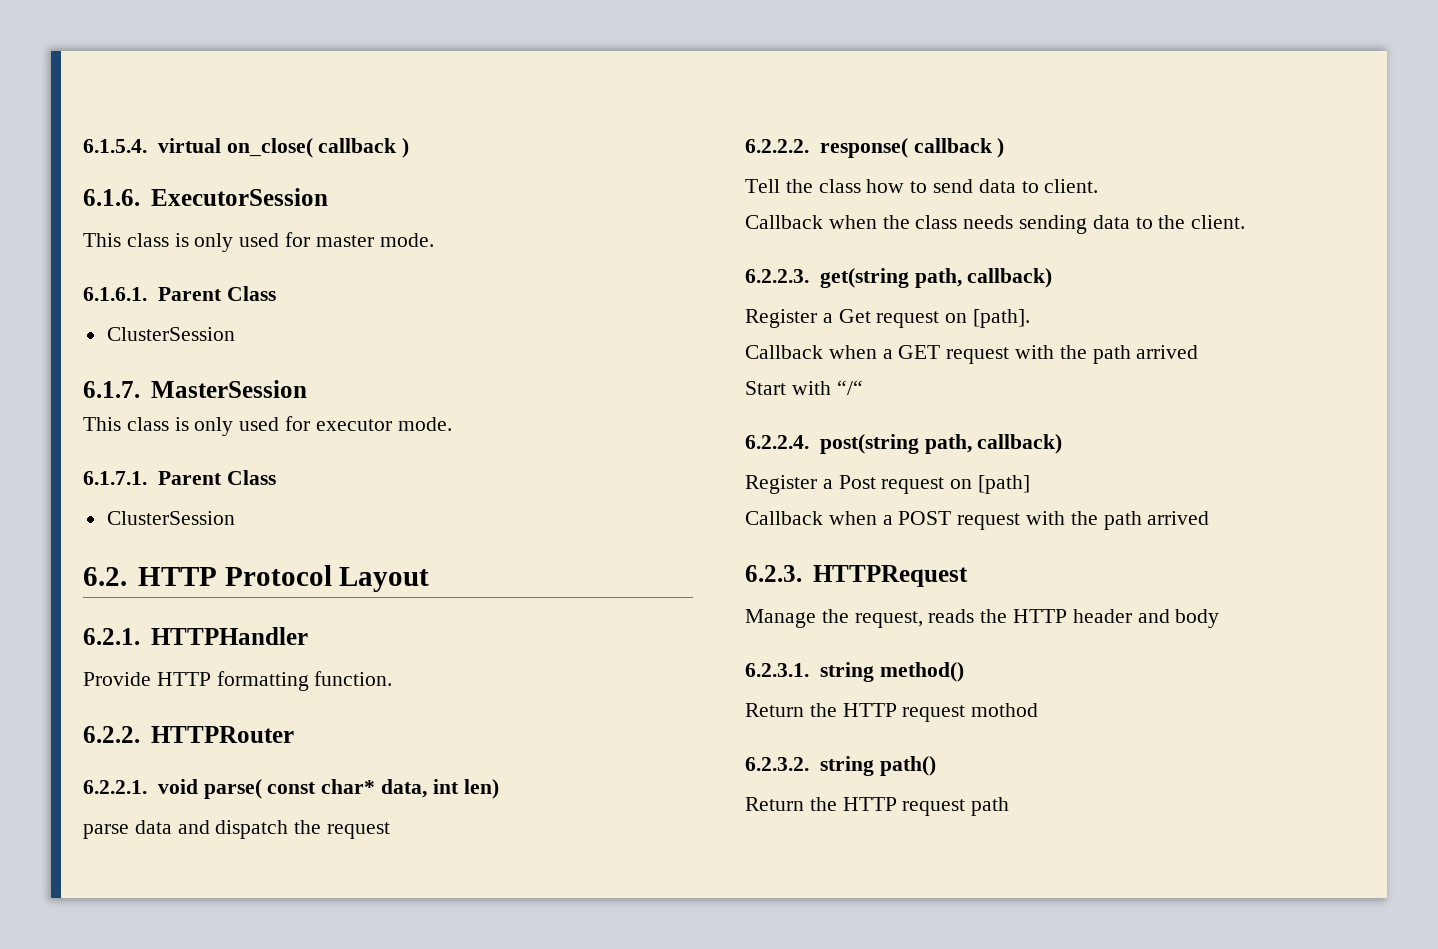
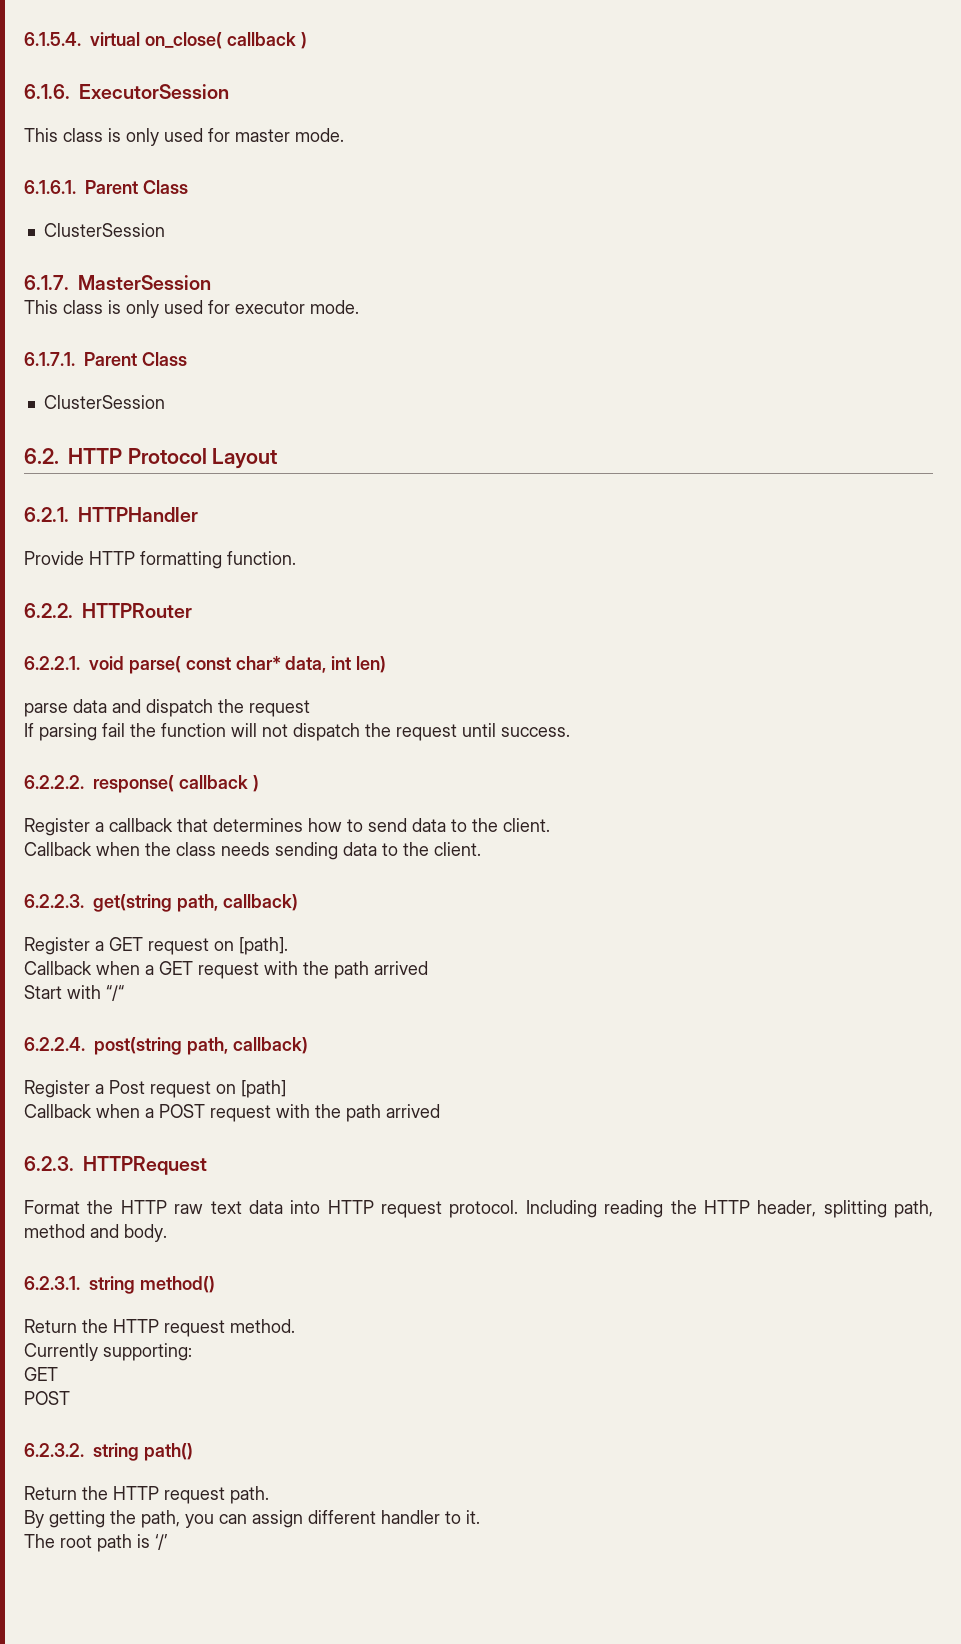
(391, 830) none -> [24,723,570,741] // If parsing fail the function will not dispatch the request until success.
[745,179,861,193] Tell the class -> [24,818,303,836] Register a callback that determines
(1039, 187) none -> [472,818,498,832] the
[838,309,871,323] Get -> [109,937,143,951] GET
[745,609,1220,628] Manage the request, reads the HTTP header and body -> [24,1200,933,1218] [24,1224,167,1242] Format the HTTP raw text data into HTTP request protocol. Including reading the HTTP header, splitting path, method and body.
[971,703,1039,717] mothod -> [230,1319,295,1333] [24,1343,192,1361] [24,1367,58,1381] [24,1391,70,1405] method. // Currently supporting: // GET // POST
[971,797,1010,816] path -> [230,1486,269,1504] [24,1510,480,1528] [24,1534,168,1552] path. // By getting the path, you can assign different handler to it. // The root path is ‘/’

